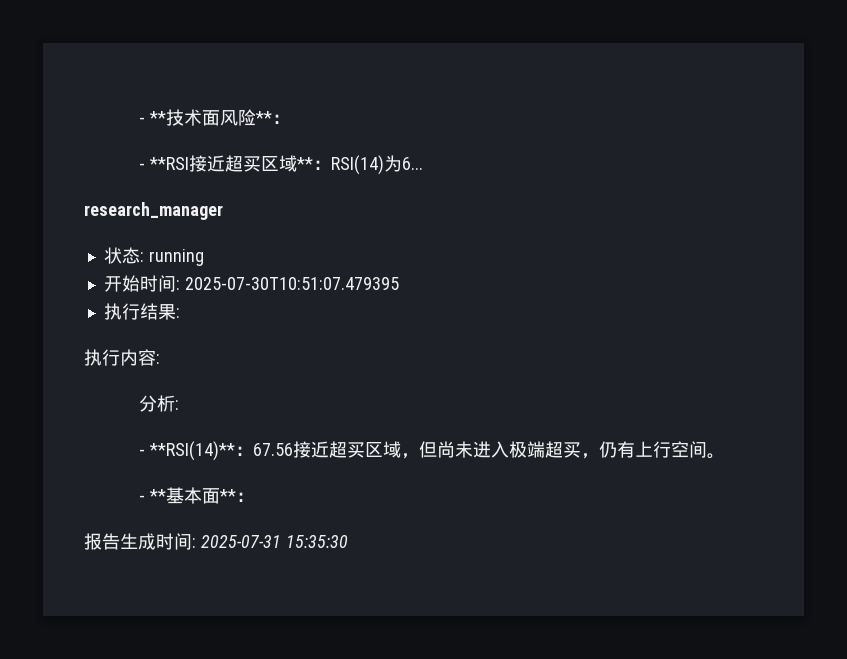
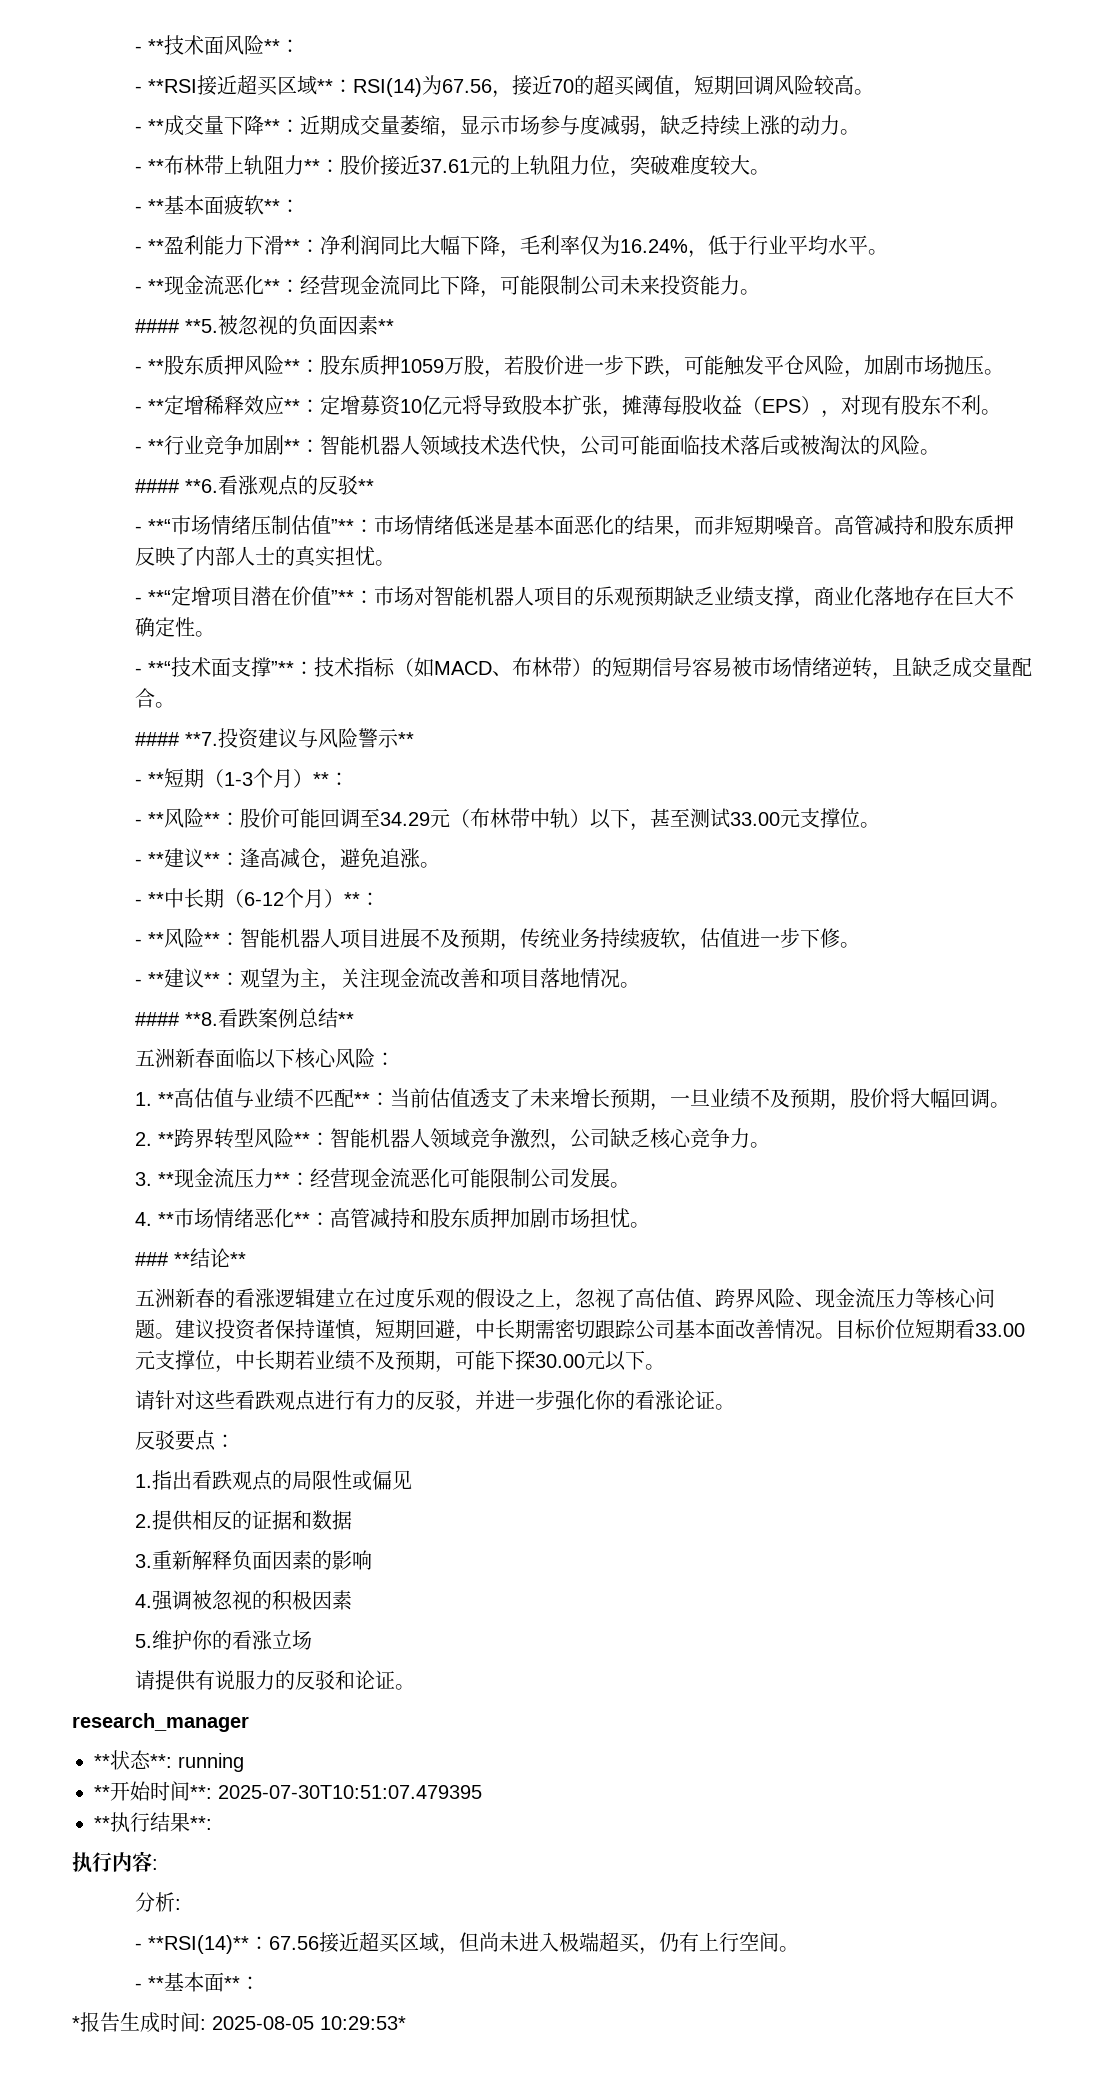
[402,157,424,170] [84,202,223,220] [103,247,144,264] 6... // research_manager // 状态: -> [441,75,874,98] [134,114,860,138] [134,154,770,178] [134,195,300,215] [134,235,888,258] [134,275,760,298] [134,315,394,336] [134,355,1004,378] [134,395,1001,418] [134,435,940,458] [134,475,374,496] [134,515,1014,538] [134,546,395,567] [134,586,1014,609] [134,617,215,637] [134,657,1032,680] [134,688,175,708] [134,728,414,749] [134,768,349,788] [134,808,880,831] [134,848,440,871] [134,888,380,908] [134,928,860,951] [134,968,640,991] [134,1008,354,1028] [134,1048,395,1069] [134,1088,1010,1111] [134,1128,770,1151] [134,1168,630,1189] [134,1208,650,1228] [134,1248,246,1268] [134,1287,995,1311] [134,1319,1025,1342] [134,1350,665,1373] [134,1390,735,1413] [134,1430,235,1451] [134,1470,412,1491] [134,1510,352,1531] [134,1550,372,1571] [134,1590,352,1611] [134,1630,312,1650] [134,1670,415,1691] [72,1713,249,1732] [94,1750,172,1770] 67.56，接近70的超买阈值，短期回调风险较高。 // - **成交量下降**：近期成交量萎缩，显示市场参与度减弱，缺乏持续上涨的动力。 // - **布林带上轨阻力**：股价接近37.61元的上轨阻力位，突破难度较大。 // - **基本面疲软**： // - **盈利能力下滑**：净利润同比大幅下降，毛利率仅为16.24%，低于行业平均水平。 // - **现金流恶化**：经营现金流同比下降，可能限制公司未来投资能力。 // #### **5.被忽视的负面因素** // - **股东质押风险**：股东质押1059万股，若股价进一步下跌，可能触发平仓风险，加剧市场抛压。 // - **定增稀释效应**：定增募资10亿元将导致股本扩张，摊薄每股收益（EPS），对现有股东不利。 // - **行业竞争加剧**：智能机器人领域技术迭代快，公司可能面临技术落后或被淘汰的风险。 // #### **6.看涨观点的反驳** // - **“市场情绪压制估值”**：市场情绪低迷是基本面恶化的结果，而非短期噪音。高管减持和股东质押反映了内部人士的真实担忧。 // - **“定增项目潜在价值”**：市场对智能机器人项目的乐观预期缺乏业绩支撑，商业化落地存在巨大不确定性。 // - **“技术面支撑”**：技术指标（如MACD、布林带）的短期信号容易被市场情绪逆转，且缺乏成交量配合。 // #### **7.投资建议与风险警示** // - **短期（1-3个月）**： // - **风险**：股价可能回调至34.29元（布林带中轨）以下，甚至测试33.00元支撑位。 // - **建议**：逢高减仓，避免追涨。 // - **中长期（6-12个月）**： // - **风险**：智能机器人项目进展不及预期，传统业务持续疲软，估值进一步下修。 // - **建议**：观望为主，关注现金流改善和项目落地情况。 // #### **8.看跌案例总结** // 五洲新春面临以下核心风险： // 1. **高估值与业绩不匹配**：当前估值透支了未来增长预期，一旦业绩不及预期，股价将大幅回调。 // 2. **跨界转型风险**：智能机器人领域竞争激烈，公司缺乏核心竞争力。 // 3. **现金流压力**：经营现金流恶化可能限制公司发展。 // 4. **市场情绪恶化**：高管减持和股东质押加剧市场担忧。 // ### **结论** // 五洲新春的看涨逻辑建立在过度乐观的假设之上，忽视了高估值、跨界风险、现金流压力等核心问题。建议投资者保持谨慎，短期回避，中长期需密切跟踪公司基本面改善情况。目标价位短期看33.00元支撑位，中长期若业绩不及预期，可能下探30.00元以下。 // 请针对这些看跌观点进行有力的反驳，并进一步强化你的看涨论证。 // 反驳要点： // 1.指出看跌观点的局限性或偏见 // 2.提供相反的证据和数据 // 3.重新解释负面因素的影响 // 4.强调被忽视的积极因素 // 5.维护你的看涨立场 // 请提供有说服力的反驳和论证。 // research_manager // **状态**:
(204, 257) none -> [94,1785,110,1799] **
[175,280,180,290] : -> [190,1785,212,1799] **:
(399, 283) none -> [94,1816,110,1830] **
[175,308,180,318] : -> [190,1816,212,1830] **:
(255, 497) none -> [72,2016,80,2030] *
[200,535,348,548] 2025-07-31 15:35:30 -> [212,2016,406,2030] 2025-08-05 10:29:53*

